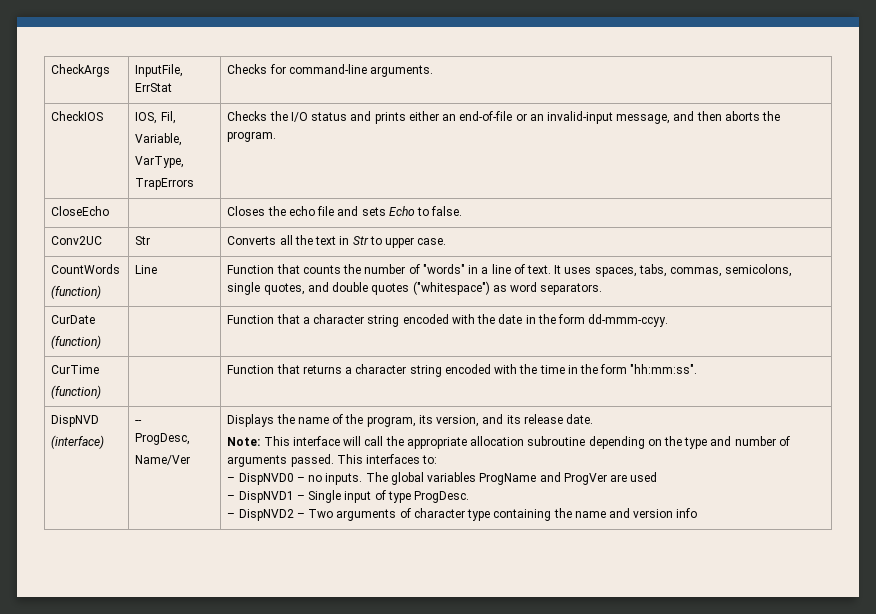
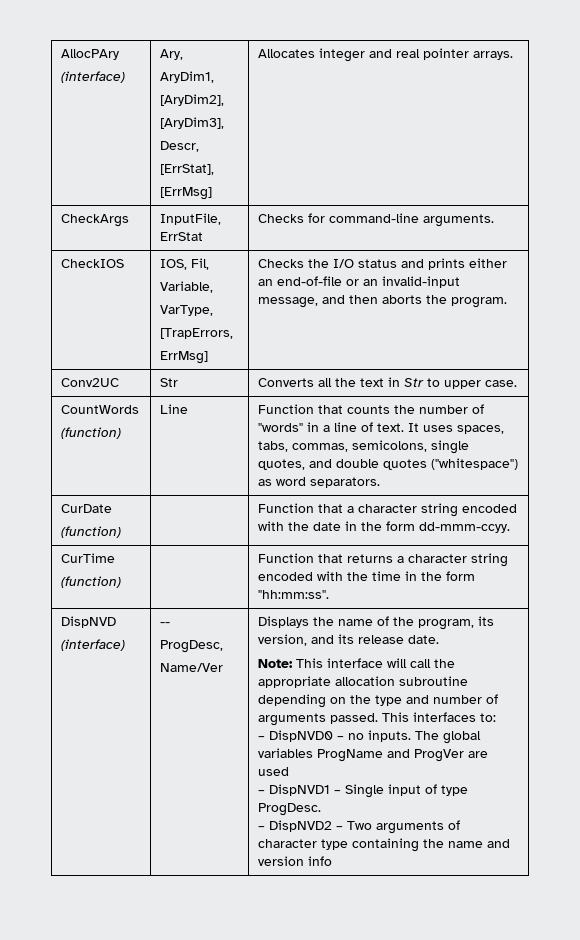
(51, 70) none -> [61,49,120,60] [61,71,126,83] [160,49,184,60] [160,71,215,83] [160,94,225,106] [160,117,225,129] [160,141,200,152] [160,164,215,175] [160,187,213,200] [258,48,514,62] AllocPAry // (interface) | Ary, // AryDim1, // [AryDim2], // [AryDim3], // Descr, // [ErrStat], // [ErrMsg] | Allocates integer and real pointer arrays. //
[135,178,195,190] TrapErrors -> [160,328,234,339] [160,351,209,364] [TrapErrors, // ErrMsg]
[51,206,110,216] [227,206,463,216] // CloseEcho | | Closes the echo file and sets Echo to false. -> (508, 302) none

